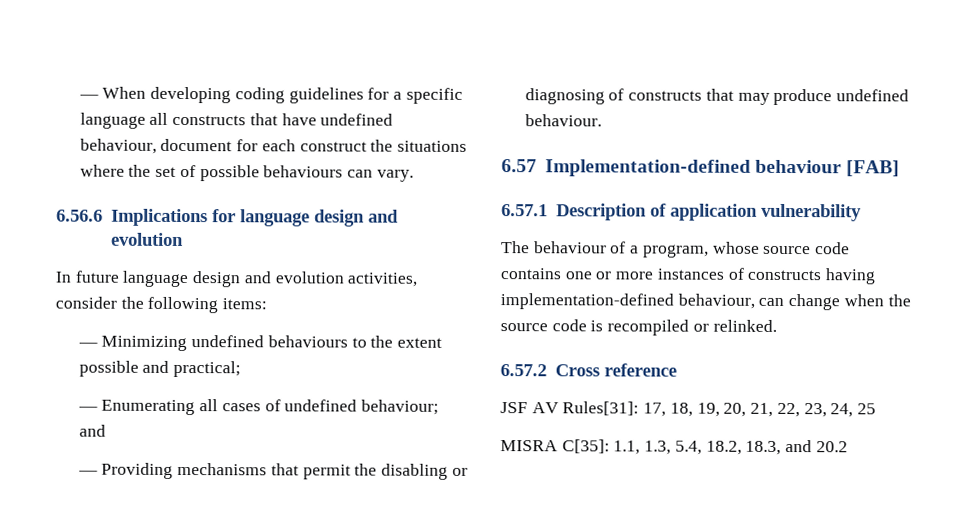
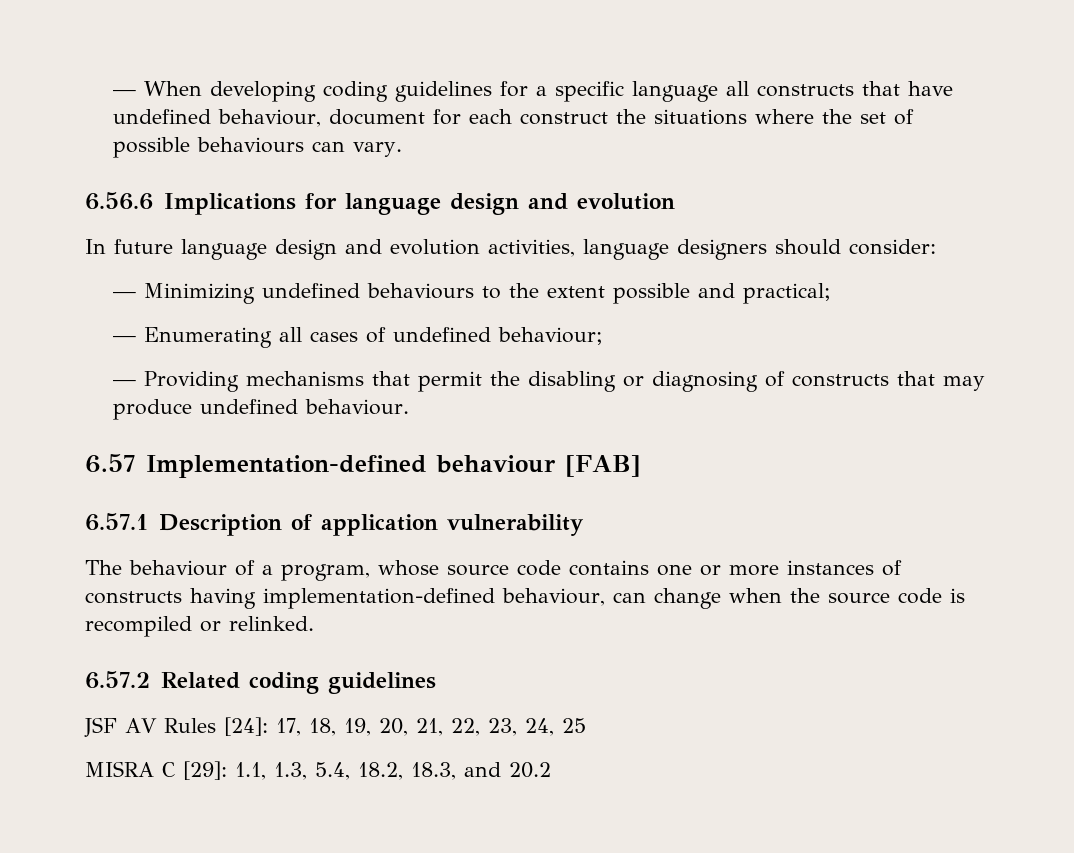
[55,296,268,314] consider the following items: -> [583,239,936,260] language designers should consider:
[78,424,106,437] and -> (603, 336) none
[554,363,677,377] Cross reference -> [160,672,436,694] Related coding guidelines
[562,401,640,416] Rules[31]: -> [163,717,268,736] Rules [24]:
[561,439,610,454] C[35]: -> [162,761,227,780] C [29]:

